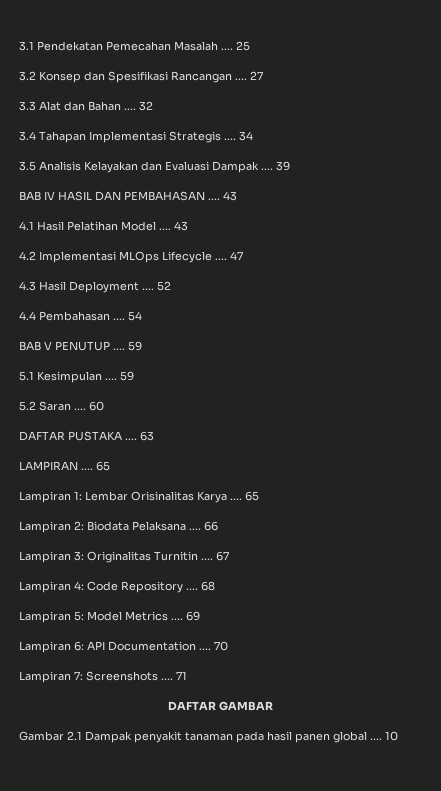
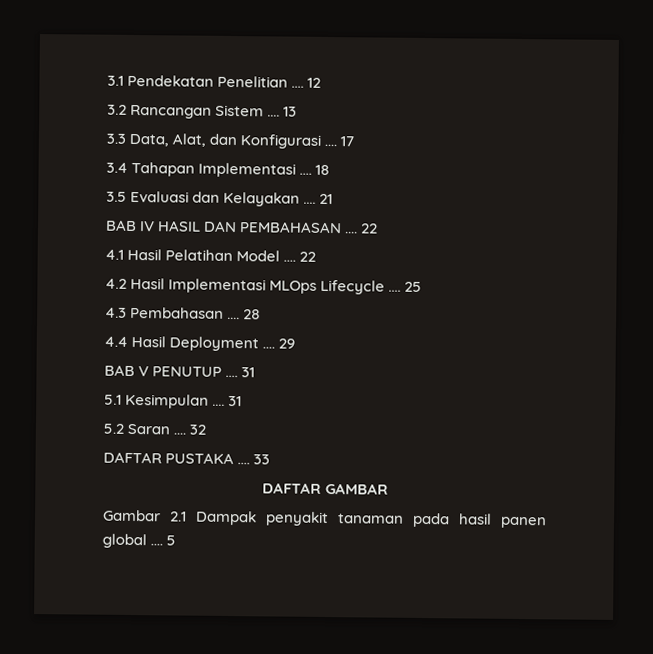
[106,41,250,51] [19,71,263,83] [19,101,153,111] [19,131,253,143] [19,161,290,173] Pemecahan Masalah .... 25 // 3.2 Konsep dan Spesifikasi Rancangan .... 27 // 3.3 Alat dan Bahan .... 32 // 3.4 Tahapan Implementasi Strategis .... 34 // 3.5 Analisis Kelayakan dan Evaluasi Dampak .... 39 -> [217,75,322,88] [107,104,298,119] [106,133,355,149] [106,161,331,178] [106,190,334,207] Penelitian .... 12 // 3.2 Rancangan Sistem .... 13 // 3.3 Data, Alat, dan Konfigurasi .... 17 // 3.4 Tahapan Implementasi .... 18 // 3.5 Evaluasi dan Kelayakan .... 21
[223,191,237,201] 43 -> [360,223,379,234] 22
[174,221,188,231] 43 -> [299,251,317,262] 22
(36, 255) none -> [130,277,166,290] Hasil
[230,251,243,260] 47 -> [404,281,423,292] 25
[39,281,171,293] [19,311,142,321] Hasil Deployment .... 52 // 4.4 Pembahasan .... 54 -> [130,306,262,320] [104,335,296,352] Pembahasan .... 28 // 4.4 Hasil Deployment .... 29
[128,341,142,351] 59 -> [241,367,256,378] 31
[120,371,134,381] 59 -> [228,395,243,407] 31
[89,401,104,411] 60 -> [189,424,207,435] 32
[140,431,154,441] [19,461,110,471] [19,491,259,503] [19,521,218,533] [19,551,229,563] [19,581,215,593] [19,611,200,623] [19,641,228,653] [19,671,187,683] 63 // LAMPIRAN .... 65 // Lampiran 1: Lembar Orisinalitas Karya .... 65 // Lampiran 2: Biodata Pelaksana .... 66 // Lampiran 3: Originalitas Turnitin .... 67 // Lampiran 4: Code Repository .... 68 // Lampiran 5: Model Metrics .... 69 // Lampiran 6: API Documentation .... 70 // Lampiran 7: Screenshots .... 71 -> [253,454,271,465] 33
[385,731,398,741] 10 -> [166,535,177,546] 5

